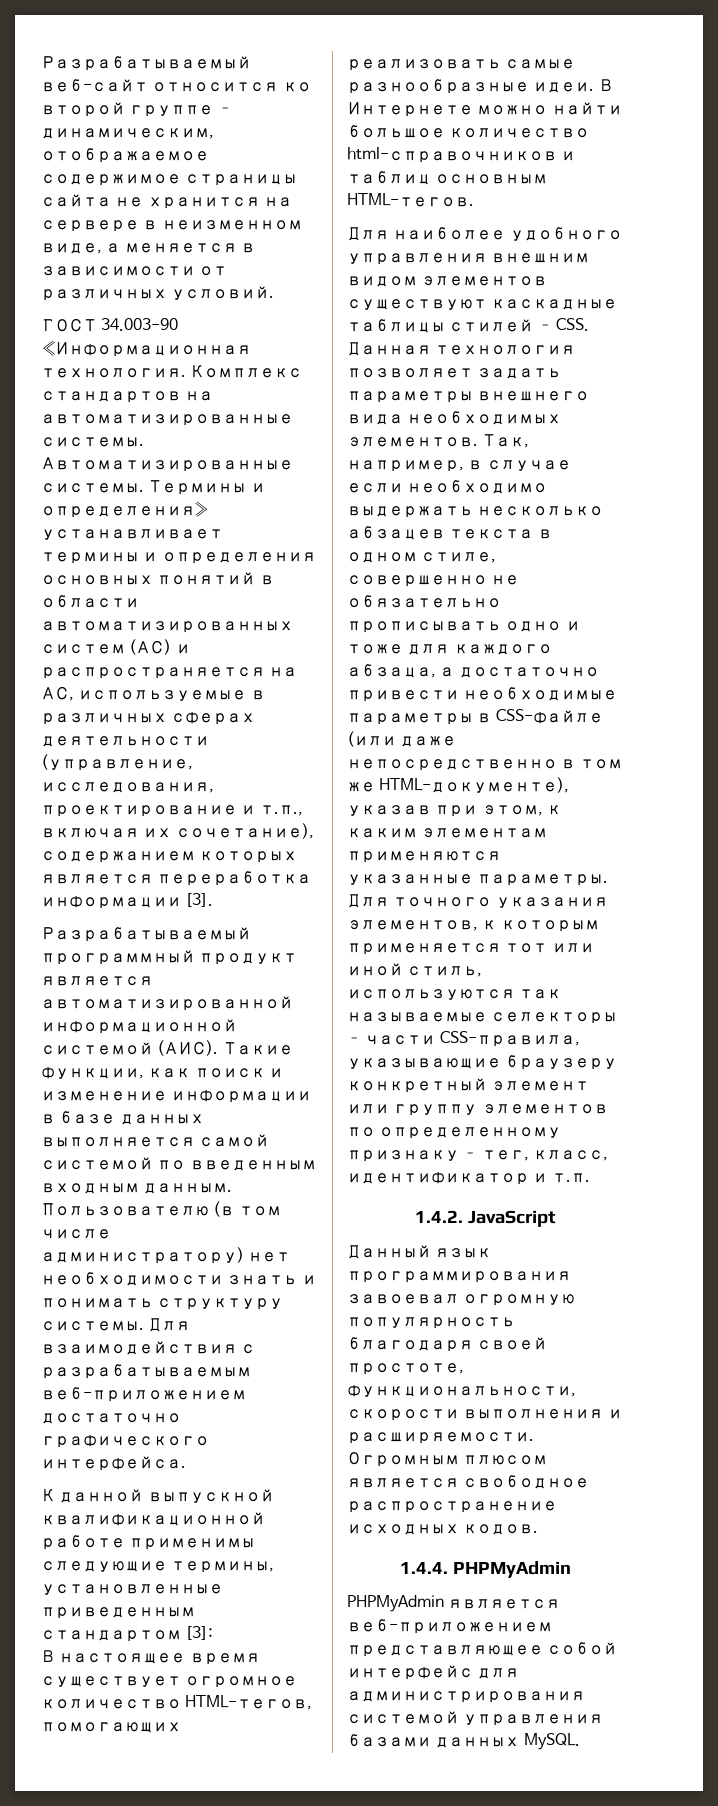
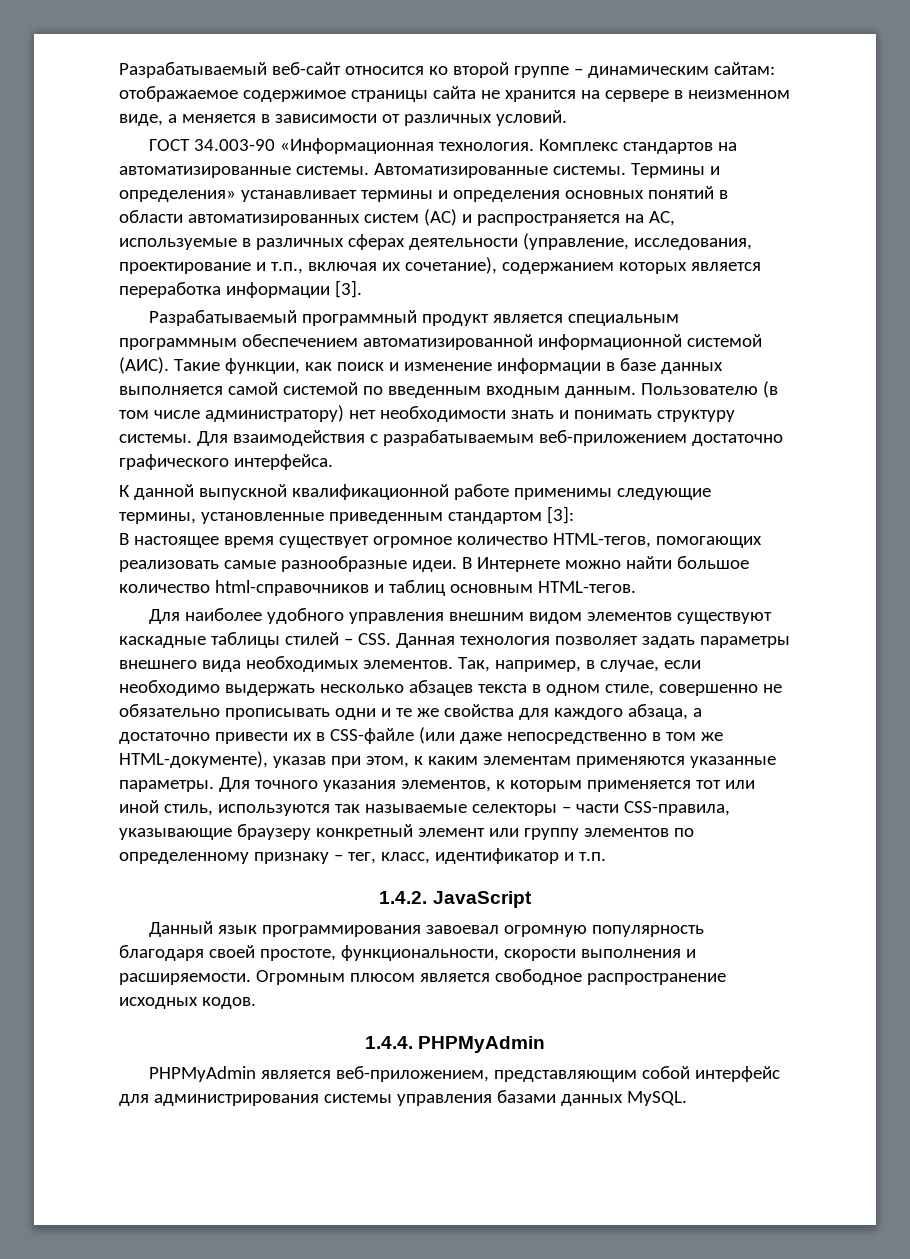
[41,128,214,139] динамическим, -> [587,62,775,78] динамическим сайтам:
(153, 981) none -> [567,314,679,326] [119,334,358,350] специальным программным обеспечением
[486,460,571,471] случае -> [599,660,659,672] случае,
[505,621,580,632] [347,644,403,654] одно и тоже -> [334,704,514,720] одни и те же свойства
[463,687,618,701] [347,713,473,725] необходимые параметры -> [292,732,312,741] их
[347,1619,552,1634] [347,1645,543,1657] веб-приложением представляющее -> [335,1066,637,1082] веб-приложением, представляющим
[347,1711,459,1724] системой -> [323,1094,392,1103] системы

